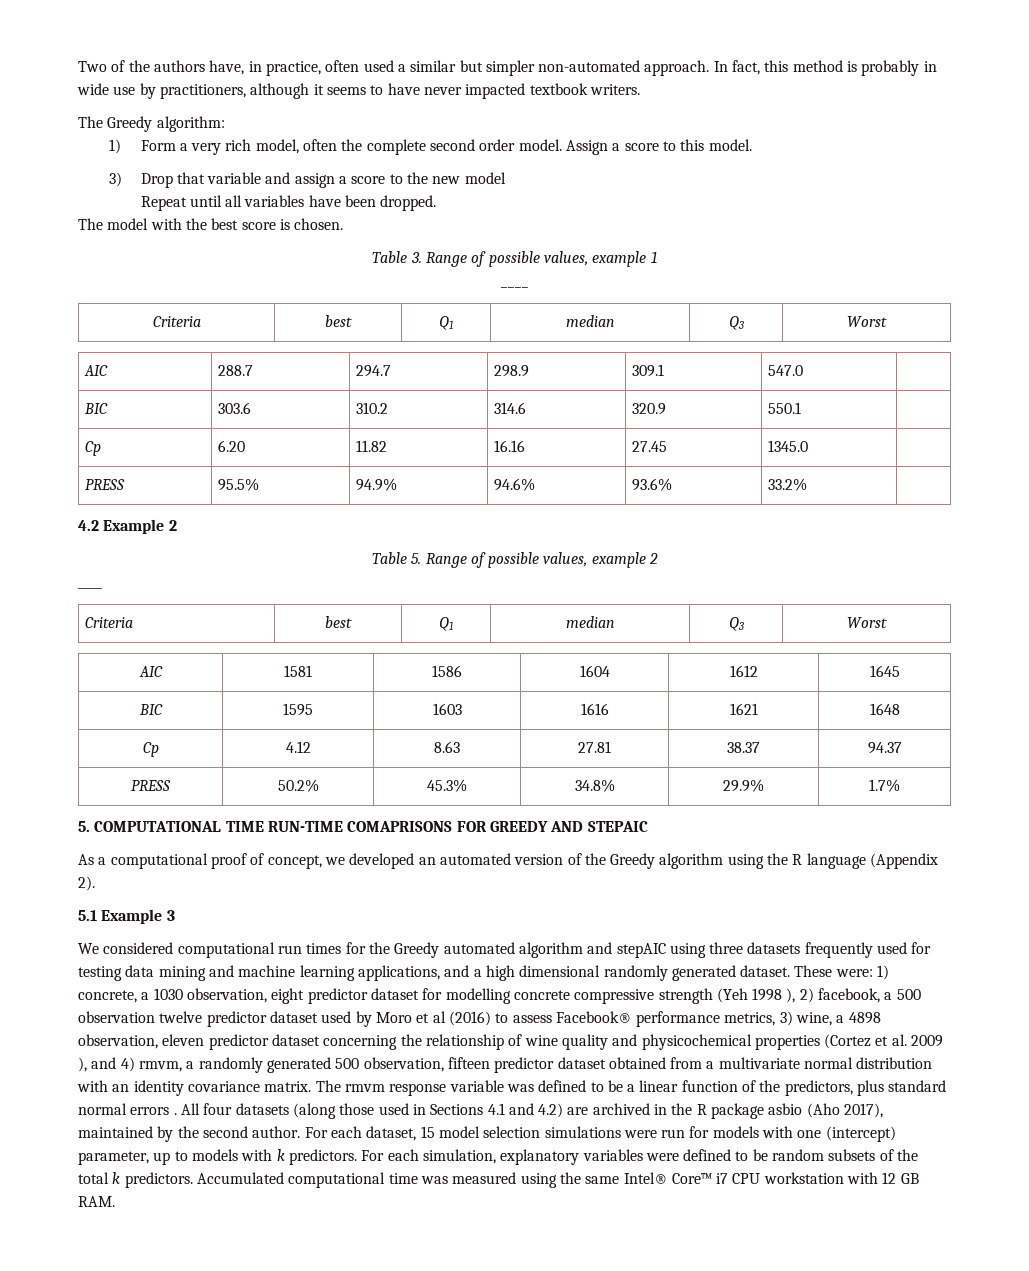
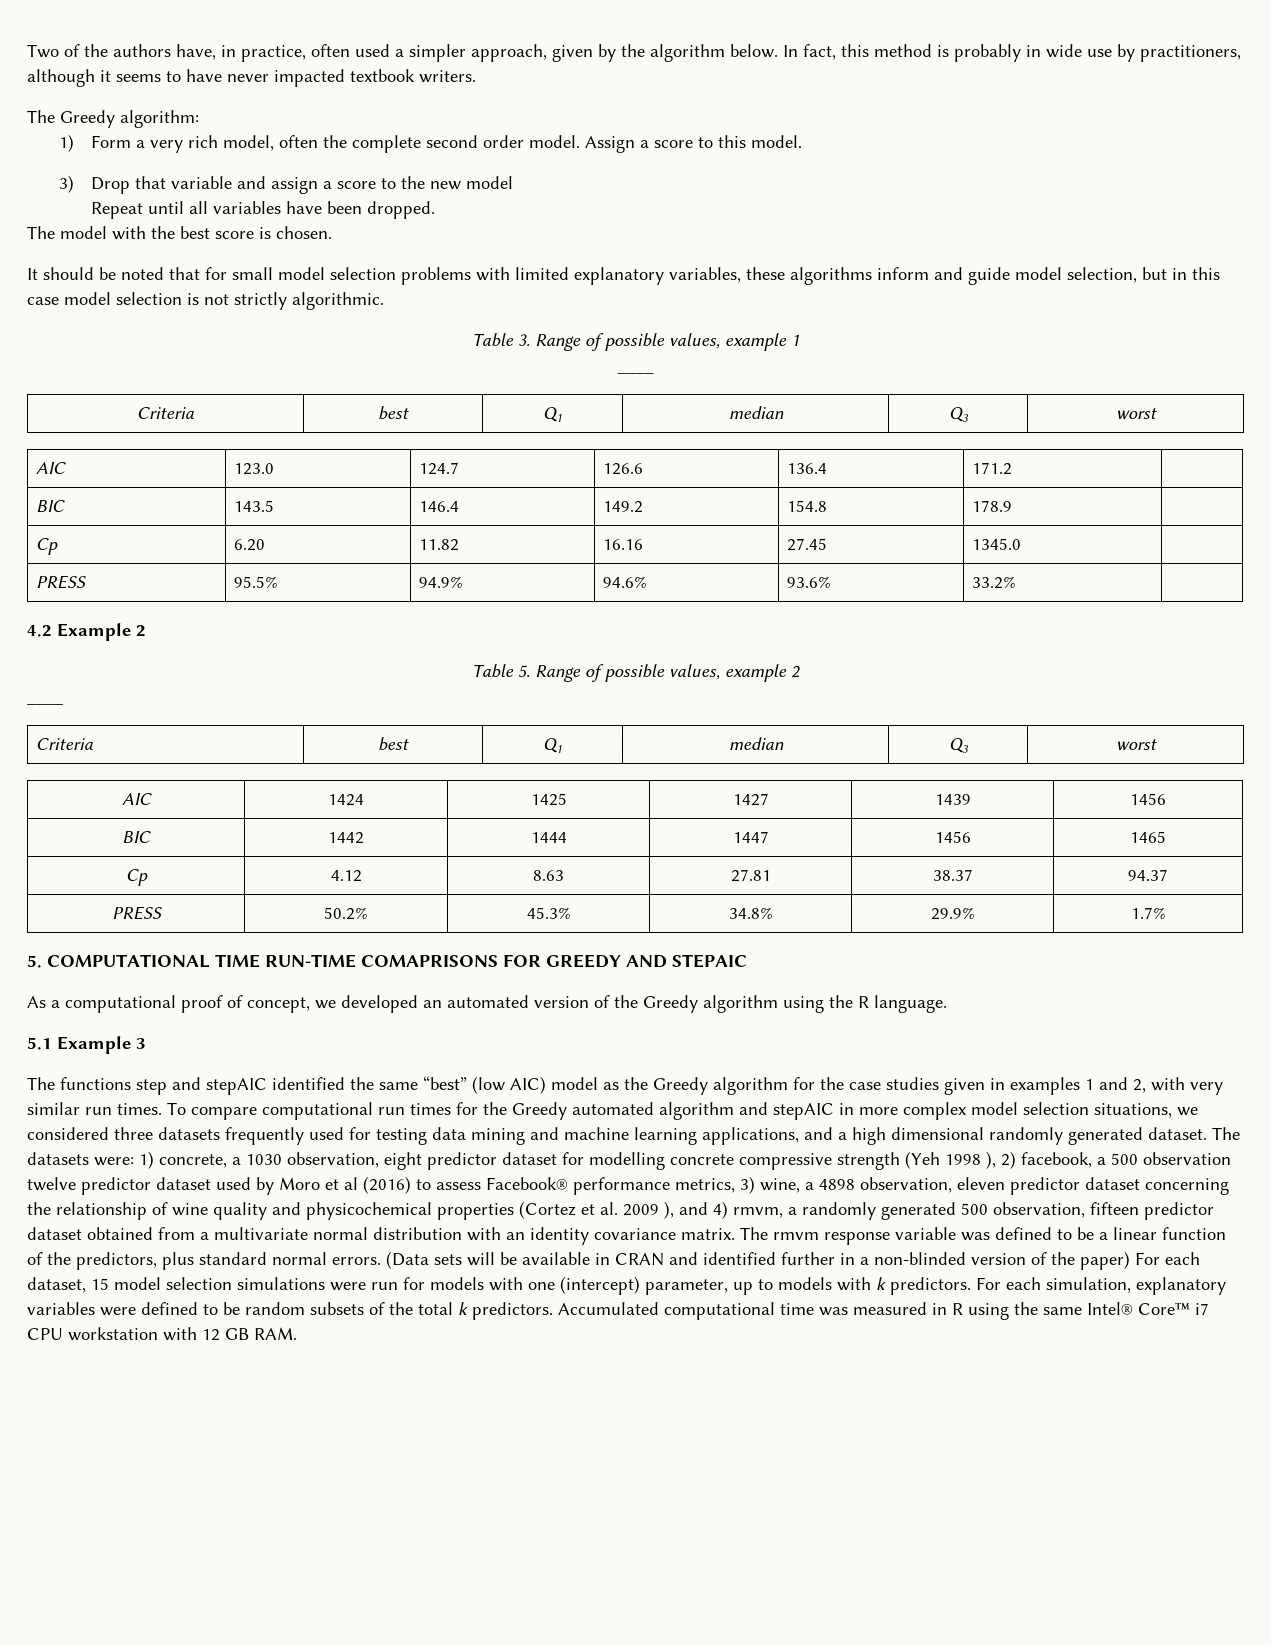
[410,60,710,76] similar but simpler non-automated approach. -> [409,44,778,62] simpler approach, given by the algorithm below.
(344, 224) none -> [27,267,1220,285] [27,292,384,310] // It should be noted that for small model selection problems with limited explanatory variables, these algorithms inform and guide model selection, but in this case model selection is not strictly algorithmic.
[847,316,887,327] [83,365,108,376] [217,365,253,376] [355,365,391,377] [493,365,529,377] [631,364,664,377] [767,365,803,376] [83,403,108,414] [217,402,251,414] [355,402,388,414] [493,402,526,414] [631,403,666,415] [767,402,801,414] Worst // AIC | 288.7 | 294.7 | 298.9 | 309.1 | 547.0 | // BIC | 303.6 | 310.2 | 314.6 | 320.9 | 550.1 -> [1115,408,1157,419] [36,462,67,474] [234,463,275,475] [419,462,460,475] [603,463,644,475] [787,463,828,474] [972,462,1013,475] [36,500,66,512] [234,500,275,512] [419,501,460,512] [603,501,644,513] [787,500,828,512] [972,500,1013,512] worst // AIC | 123.0 | 124.7 | 126.6 | 136.4 | 171.2 | // BIC | 143.5 | 146.4 | 149.2 | 154.8 | 178.9
[847,617,887,628] [138,666,163,677] [284,665,312,677] [432,665,463,677] [579,665,610,677] [729,665,758,677] [869,665,900,677] [138,704,163,715] [283,703,313,716] [432,703,462,715] [580,703,609,715] [729,703,758,715] [869,703,900,715] Worst // AIC | 1581 | 1586 | 1604 | 1612 | 1645 // BIC | 1595 | 1603 | 1616 | 1621 | 1648 -> [1115,739,1157,750] [121,793,152,805] [328,794,365,806] [530,793,567,806] [732,793,769,806] [934,794,971,805] [1130,793,1166,805] [122,831,151,843] [328,832,365,844] [530,832,567,843] [732,831,769,843] [934,831,971,843] [1130,831,1166,843] worst // AIC | 1424 | 1425 | 1427 | 1439 | 1456 // BIC | 1442 | 1444 | 1447 | 1456 | 1465
[806,853,939,869] [78,876,95,891] language (Appendix 2). -> [874,995,947,1013] language.
[78,942,174,954] We considered -> [27,1076,1223,1095] [27,1102,257,1120] The functions step and stepAIC identified the same “best” (low AIC) model as the Greedy algorithm for the case studies given in examples 1 and 2, with very similar run times. To compare
[669,943,706,958] using -> [839,1102,1198,1120] [27,1127,109,1140] in more complex model selection situations, we considered
[794,965,833,977] These -> [1212,1127,1240,1140] [27,1152,89,1165] The datasets
[130,1103,884,1119] [78,1126,301,1142] errors . All four datasets (along those used in Sections 4.1 and 4.2) are archived in the R package asbio (Aho 2017), maintained by the second author. -> [332,1251,1130,1270] errors. (Data sets will be available in CRAN and identified further in a non-blinded version of the paper)
(517, 1178) none -> [932,1303,963,1315] in R

